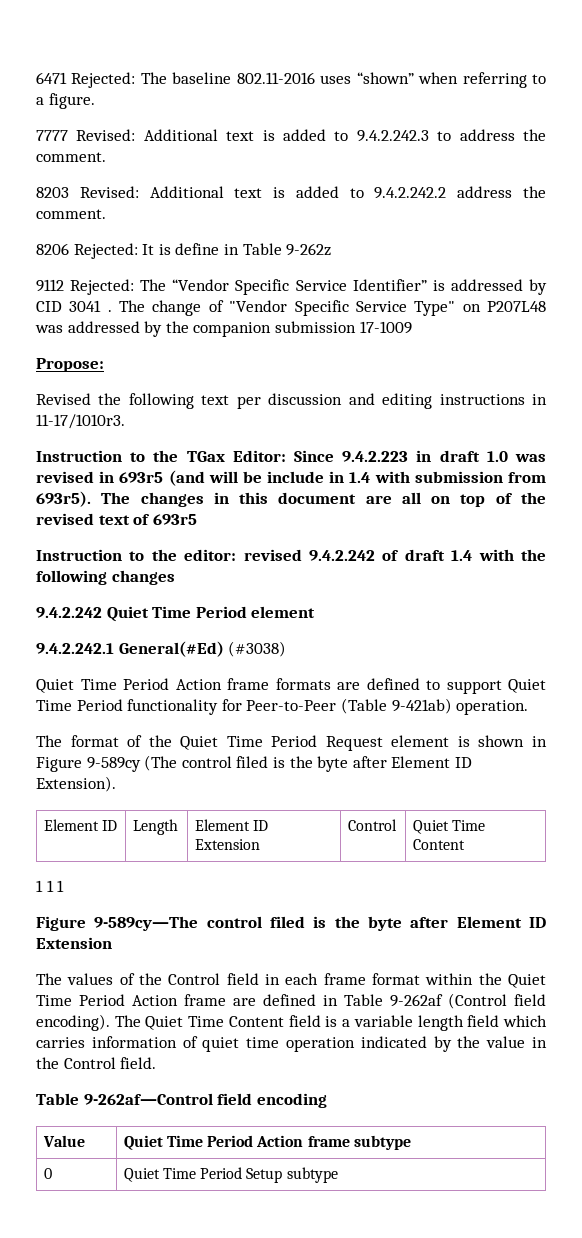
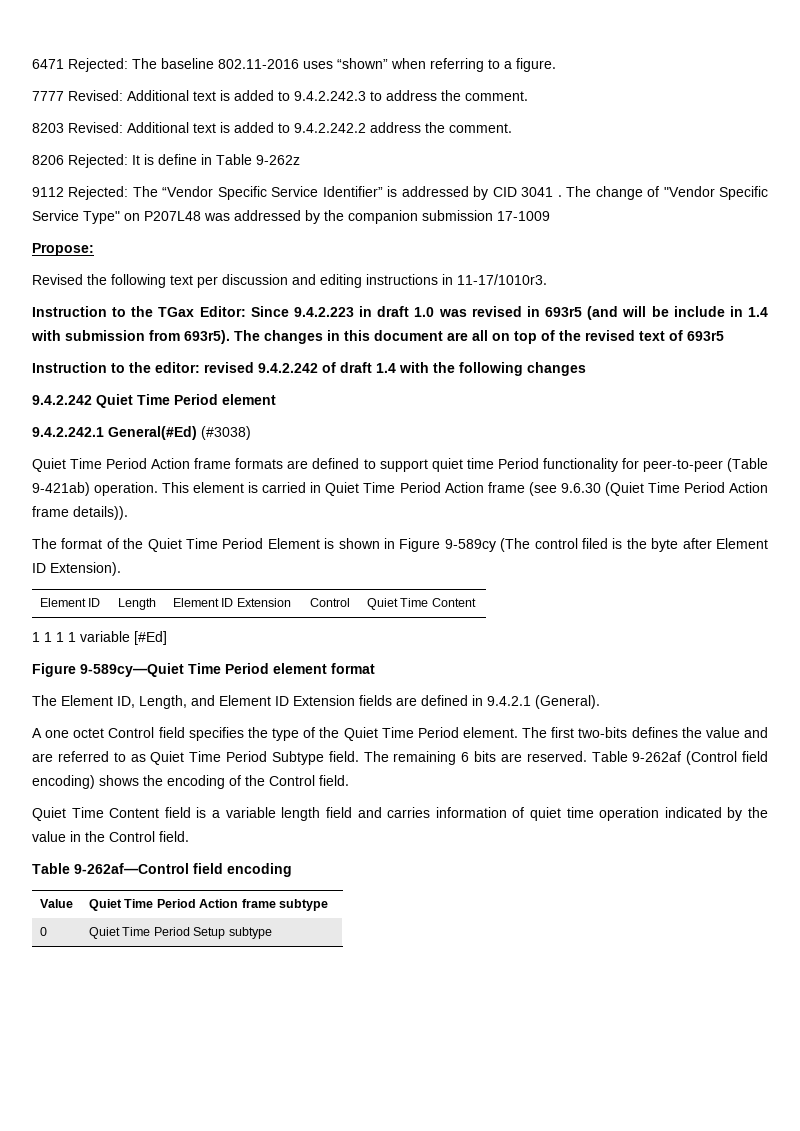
[508,679,546,693] [36,698,529,715] Quiet Time Period functionality for Peer-to-Peer (Table 9-421ab) operation. -> [431,458,768,472] [32,482,768,496] [32,506,128,520] quiet time Period functionality for peer-to-peer (Table 9-421ab) operation. This element is carried in Quiet Time Period Action frame (see 9.6.30 (Quiet Time Period Action frame details)).
[325,735,450,751] Request element -> [267,538,320,549] Element
[36,916,546,931] [36,937,112,949] [36,973,546,988] [36,993,546,1009] [36,1014,141,1031] // Figure 9-589cy—The control filed is the byte after Element ID Extension // The values of the Control field in each frame format within the Quiet Time Period Action frame are defined in Table 9-262af (Control field encoding). The -> [68,631,167,645] [32,663,375,677] [32,695,600,709] [32,727,768,741] [32,751,768,765] [32,775,349,789] 1 variable [#Ed] // Figure 9-589cy—Quiet Time Period element format // The Element ID, Length, and Element ID Extension fields are defined in 9.4.2.1 (General). // A one octet Control field specifies the type of the Quiet Time Period element. The first two-bits defines the value and are referred to as Quiet Time Period Subtype field. The remaining 6 bits are reserved. Table 9-262af (Control field encoding) shows the encoding of the Control field. //
[503,1015,548,1027] which -> [357,807,382,818] and

